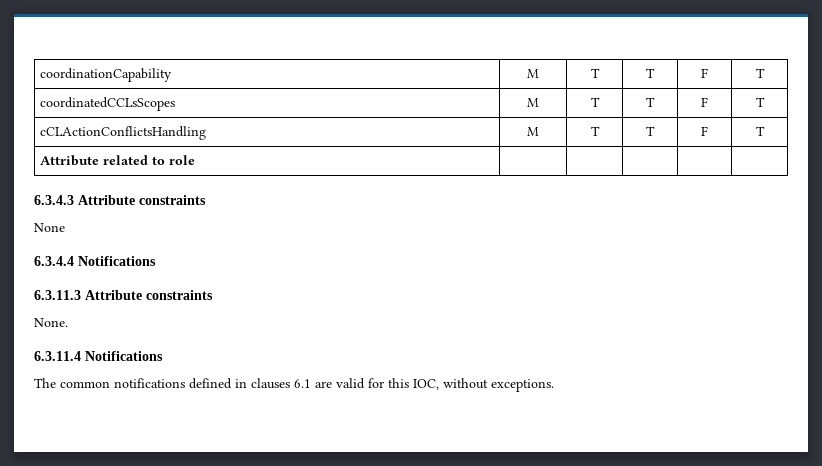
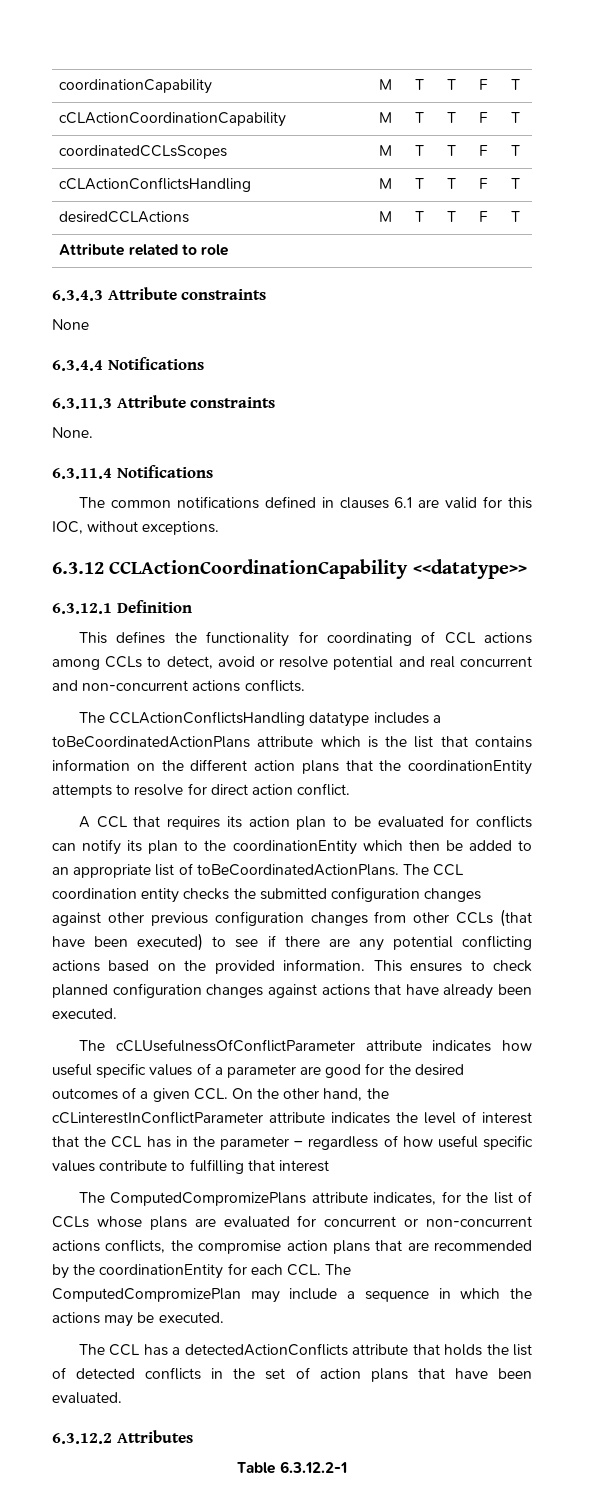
(765, 73) none -> [59,112,287,127] [378,112,392,123] [415,112,424,123] [447,112,456,123] [479,112,488,123] [511,112,520,123] // cCLActionCoordinationCapability | M | T | T | F | T
(765, 131) none -> [59,211,190,223] [378,211,392,222] [415,211,424,222] [447,211,456,222] [479,211,488,222] [511,211,520,222] // desiredCCLActions | M | T | T | F | T
(554, 385) none -> [52,559,527,579] [52,600,192,614] [79,631,532,647] [52,656,532,670] [52,679,305,692] [79,711,441,727] [52,736,532,748] [52,759,532,775] [52,783,351,798] [79,815,533,830] [52,839,532,855] [52,863,465,878] [52,887,482,903] [52,909,532,927] [52,933,532,951] [52,959,532,974] [52,983,532,999] [52,1008,117,1019] [79,1039,532,1052] [52,1063,464,1078] [52,1087,389,1102] [52,1111,532,1124] [52,1135,533,1150] [52,1159,329,1174] [79,1191,532,1206] [52,1215,532,1230] [52,1239,532,1254] [52,1263,352,1279] [52,1288,532,1303] [52,1312,224,1327] [79,1343,532,1356] [52,1367,532,1382] [52,1392,122,1404] [52,1430,193,1444] [237,1461,347,1474] // 6.3.12 CCLActionCoordinationCapability <<datatype>> // 6.3.12.1 Definition // This defines the functionality for coordinating of CCL actions among CCLs to detect, avoid or resolve potential and real concurrent and non-concurrent actions conflicts. // The CCLActionConflictsHandling datatype includes a toBeCoordinatedActionPlans attribute which is the list that contains information on the different action plans that the coordinationEntity attempts to resolve for direct action conflict. // A CCL that requires its action plan to be evaluated for conflicts can notify its plan to the coordinationEntity which then be added to an appropriate list of toBeCoordinatedActionPlans. The CCL coordination entity checks the submitted configuration changes against other previous configuration changes from other CCLs (that have been executed) to see if there are any potential conflicting actions based on the provided information. This ensures to check planned configuration changes against actions that have already been executed. // The cCLUsefulnessOfConflictParameter attribute indicates how useful specific values of a parameter are good for the desired outcomes of a given CCL. On the other hand, the cCLinterestInConflictParameter attribute indicates the level of interest that the CCL has in the parameter – regardless of how useful specific values contribute to fulfilling that interest // The ComputedCompromizePlans attribute indicates, for the list of CCLs whose plans are evaluated for concurrent or non-concurrent actions conflicts, the compromise action plans that are recommended by the coordinationEntity for each CCL. The ComputedCompromizePlan may include a sequence in which the actions may be executed. // The CCL has a detectedActionConflicts attribute that holds the list of detected conflicts in the set of action plans that have been evaluated. // 6.3.12.2 Attributes // Table 6.3.12.2-1

